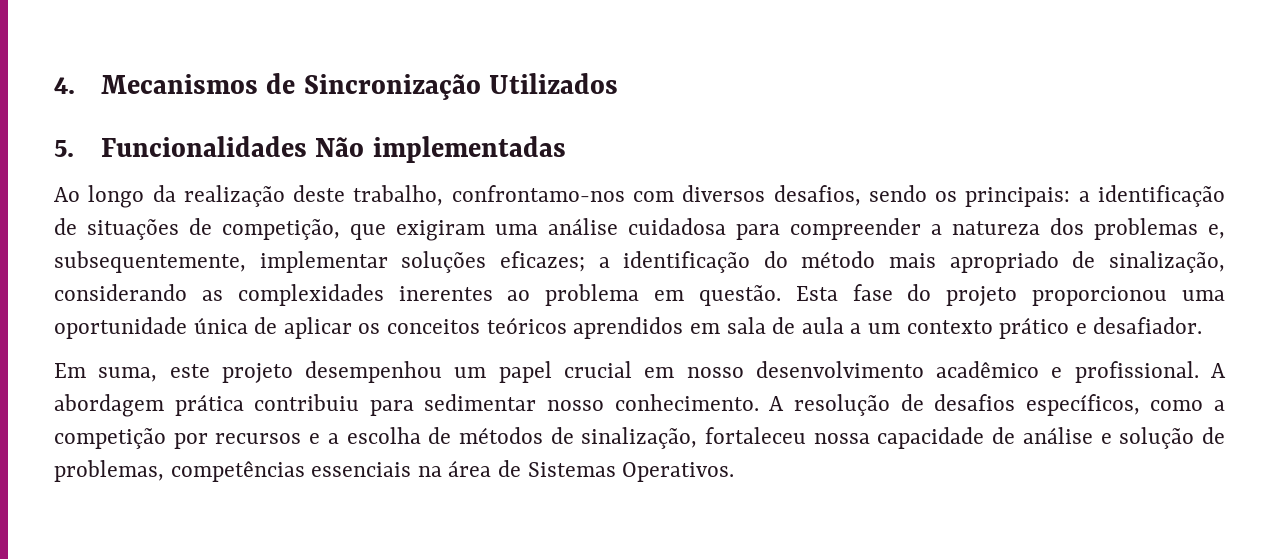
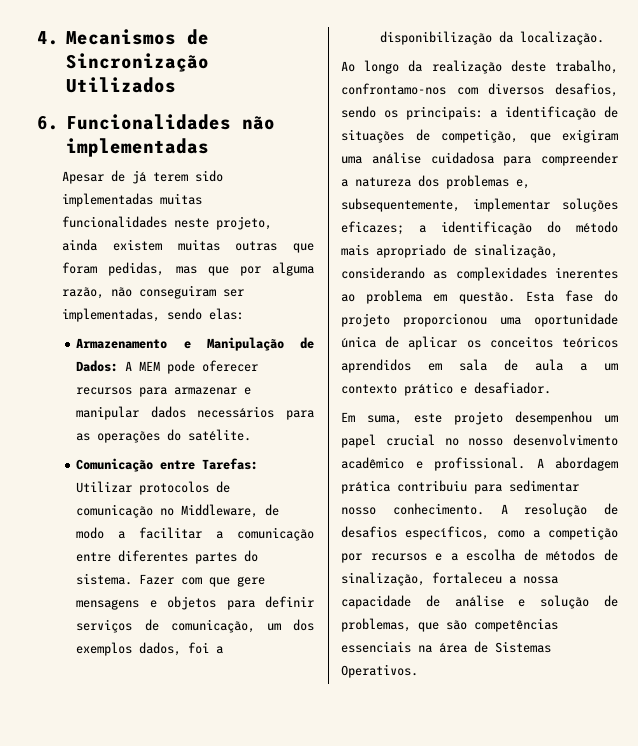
[54,136,566,163] 5. Funcionalidades Não implementadas -> [37,114,275,130] [65,138,209,157] [62,170,224,184] [62,193,203,207] [62,216,273,230] [62,239,314,253] [62,262,314,276] [62,285,245,299] [62,308,245,322] [76,337,314,351] [76,360,259,374] [76,387,252,397] [76,406,314,420] [76,429,252,443] [76,458,259,472] [76,481,231,495] [76,504,280,518] [76,527,314,541] [76,550,259,564] [76,573,266,587] [76,596,314,610] [76,619,314,633] [76,642,224,656] [380,31,605,45] 6. Funcionalidades não implementadas // Apesar de já terem sido implementadas muitas funcionalidades neste projeto, ainda existem muitas outras que foram pedidas, mas que por alguma razão, não conseguiram ser implementadas, sendo elas: // Armazenamento e Manipulação de Dados: A MEM pode oferecer recursos para armazenar e manipular dados necessários para as operações do satélite. // Comunicação entre Tarefas: Utilizar protocolos de comunicação no Middleware, de modo a facilitar a comunicação entre diferentes partes do sistema. Fazer com que gere mensagens e objetos para definir serviços de comunicação, um dos exemplos dados, foi a disponibilização da localização.
[644,367,675,378] em -> [444,438,459,446] no
(807, 435) none -> [509,576,516,584] a
(164, 471) none -> [418,620,467,632] que são

